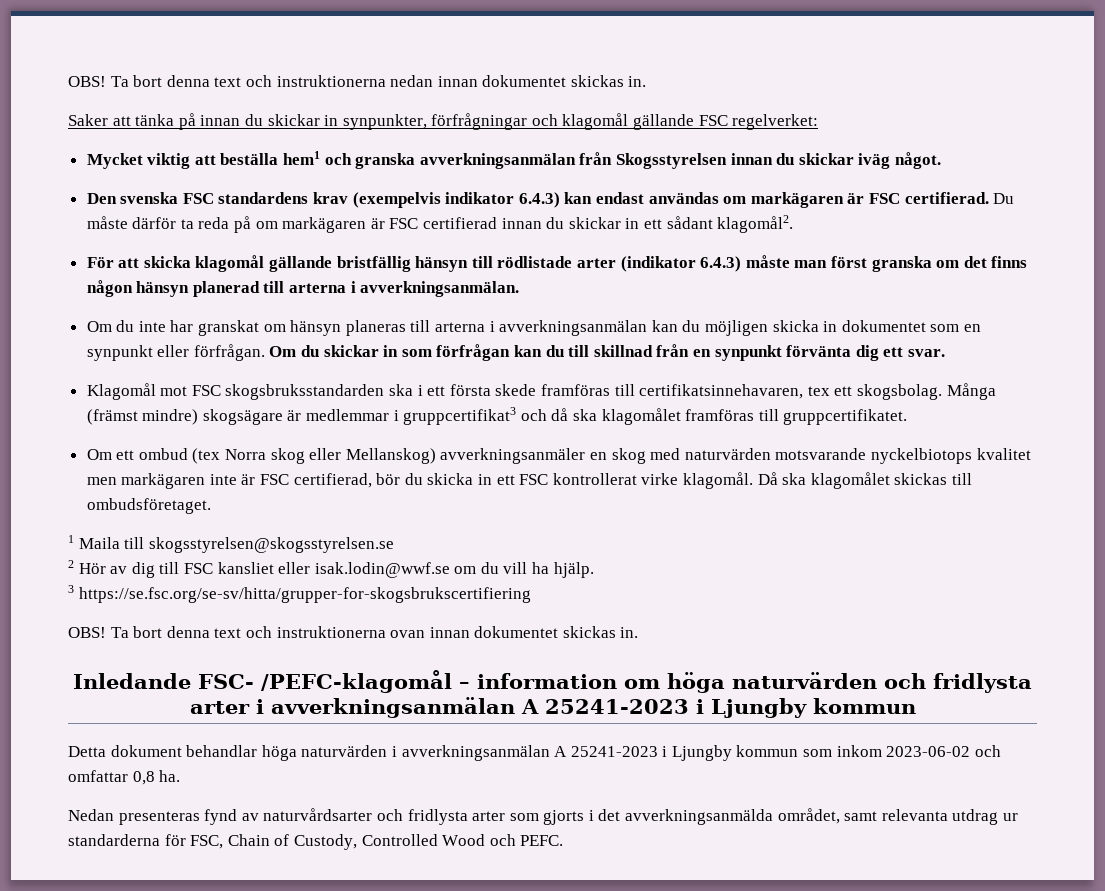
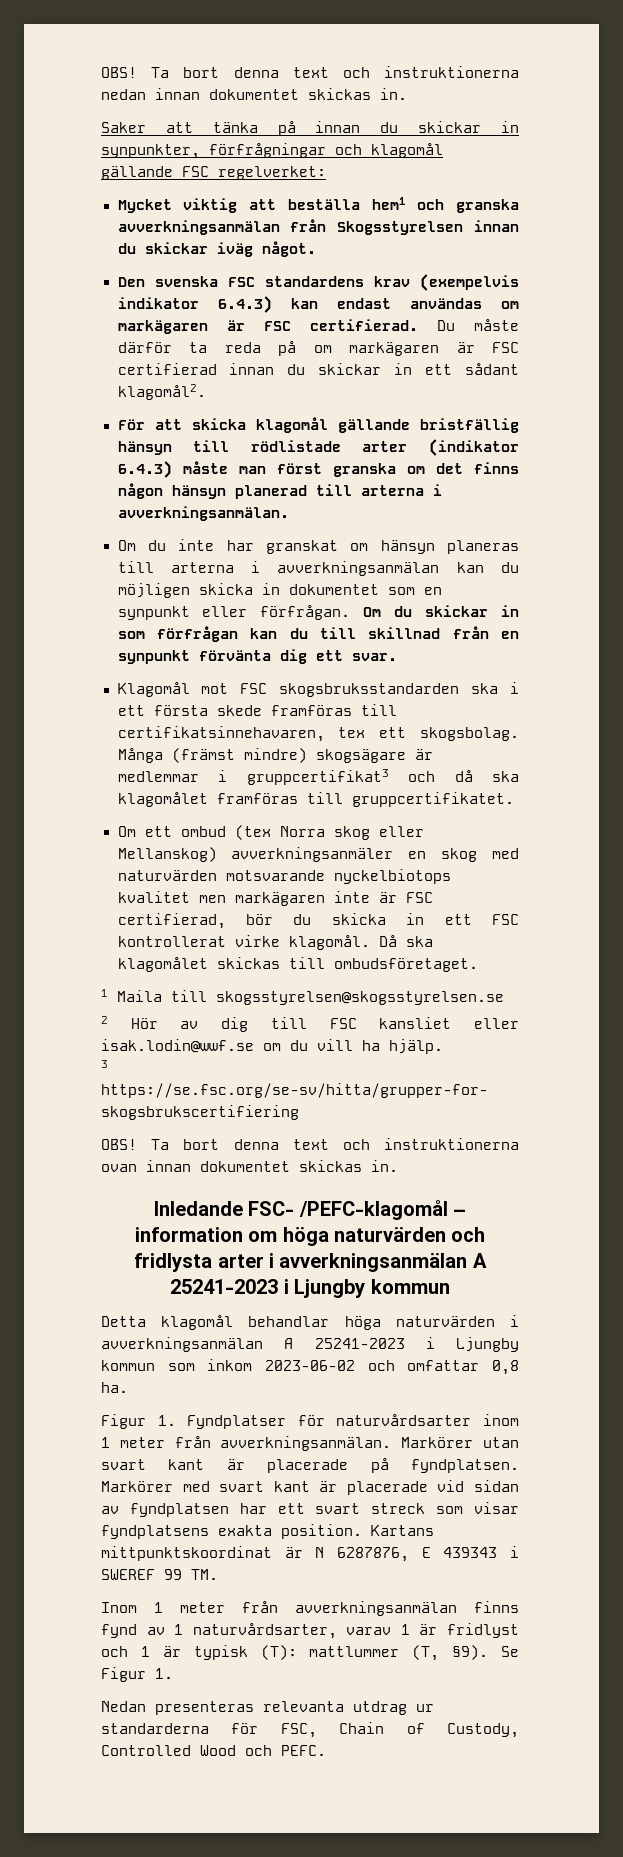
[110,745,182,757] dokument -> [161,1315,234,1330] klagomål
[68,808,878,825] Nedan presenteras fynd av naturvårdsarter och fridlysta arter som gjorts i det avverkningsanmälda området, samt -> [101,1414,519,1429] [101,1436,519,1451] [101,1458,519,1473] [101,1480,519,1495] [101,1502,519,1517] [101,1524,434,1539] [101,1546,519,1562] [101,1569,218,1580] [101,1601,519,1616] [101,1623,519,1639] [101,1645,519,1661] [101,1667,173,1682] [101,1701,254,1715] Figur 1. Fyndplatser för naturvårdsarter inom 1 meter från avverkningsanmälan. Markörer utan svart kant är placerade på fyndplatsen. Markörer med svart kant är placerade vid sidan av fyndplatsen har ett svart streck som visar fyndplatsens exakta position. Kartans mittpunktskoordinat är N 6287876, E 439343 i SWEREF 99 TM. // Inom 1 meter från avverkningsanmälan finns fynd av 1 naturvårdsarter, varav 1 är fridlyst och 1 är typisk (T): mattlummer (T, §9). Se Figur 1. // Nedan presenteras

